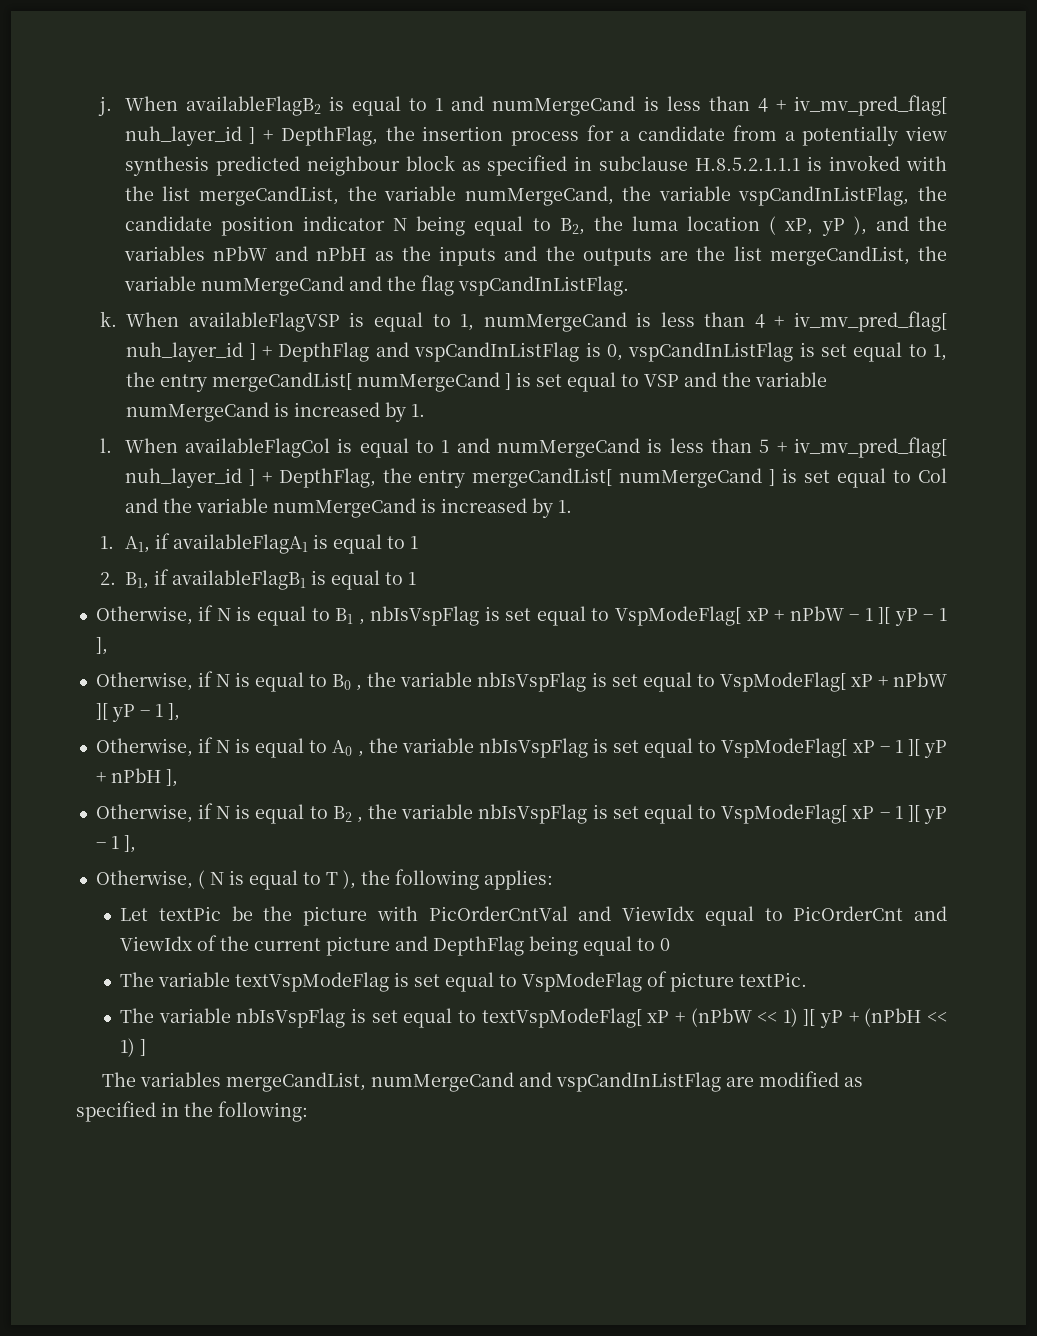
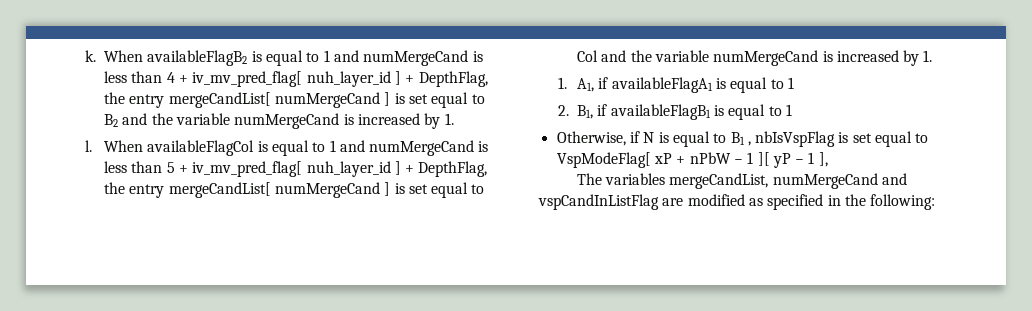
[98,96,113,116] j. -> [84,50,96,62] k.
[422,125,948,146] [124,155,948,176] [124,186,948,206] [124,216,947,236] [123,246,947,266] [123,275,629,296] [100,311,947,332] [126,342,947,362] [126,372,680,392] insertion process for a candidate from a potentially view synthesis predicted neighbour block as specified in subclause H.8.5.2.1.1.1 is invoked with the list mergeCandList, the variable numMergeCand, the variable vspCandInListFlag, the candidate position indicator N being equal to B2, the luma location ( xP, yP ), and the variables nPbW and nPbH as the inputs and the outputs are the list mergeCandList, the variable numMergeCand and the flag vspCandInListFlag. // k. When availableFlagVSP is equal to 1, numMergeCand is less than 4 + iv_mv_pred_flag[ nuh_layer_id ] + DepthFlag and vspCandInListFlag is 0, vspCandInListFlag is set equal to 1, the entry mergeCandList[ numMergeCand ] is set equal to VSP -> [129,92,485,108] [103,114,118,127] entry mergeCandList[ numMergeCand ] is set equal to B2
[95,671,948,692] [95,703,180,722] [95,737,948,758] [95,768,178,787] [95,803,947,824] [95,835,136,853] [95,869,553,890] [120,906,947,926] [120,935,671,956] [120,971,808,992] [120,1008,948,1028] [120,1038,147,1057] // Otherwise, if N is equal to B0 , the variable nbIsVspFlag is set equal to VspModeFlag[ xP + nPbW ][ yP − 1 ], // Otherwise, if N is equal to A0 , the variable nbIsVspFlag is set equal to VspModeFlag[ xP − 1 ][ yP + nPbH ], // Otherwise, if N is equal to B2 , the variable nbIsVspFlag is set equal to VspModeFlag[ xP − 1 ][ yP − 1 ], // Otherwise, ( N is equal to T ), the following applies: // Let textPic be the picture with PicOrderCntVal and ViewIdx equal to PicOrderCnt and ViewIdx of the current picture and DepthFlag being equal to 0 // The variable textVspModeFlag is set equal to VspModeFlag of picture textPic. // The variable nbIsVspFlag is set equal to textVspModeFlag[ xP + (nPbW << 1) ][ yP + (nPbH << 1) ] -> (828, 159) none

